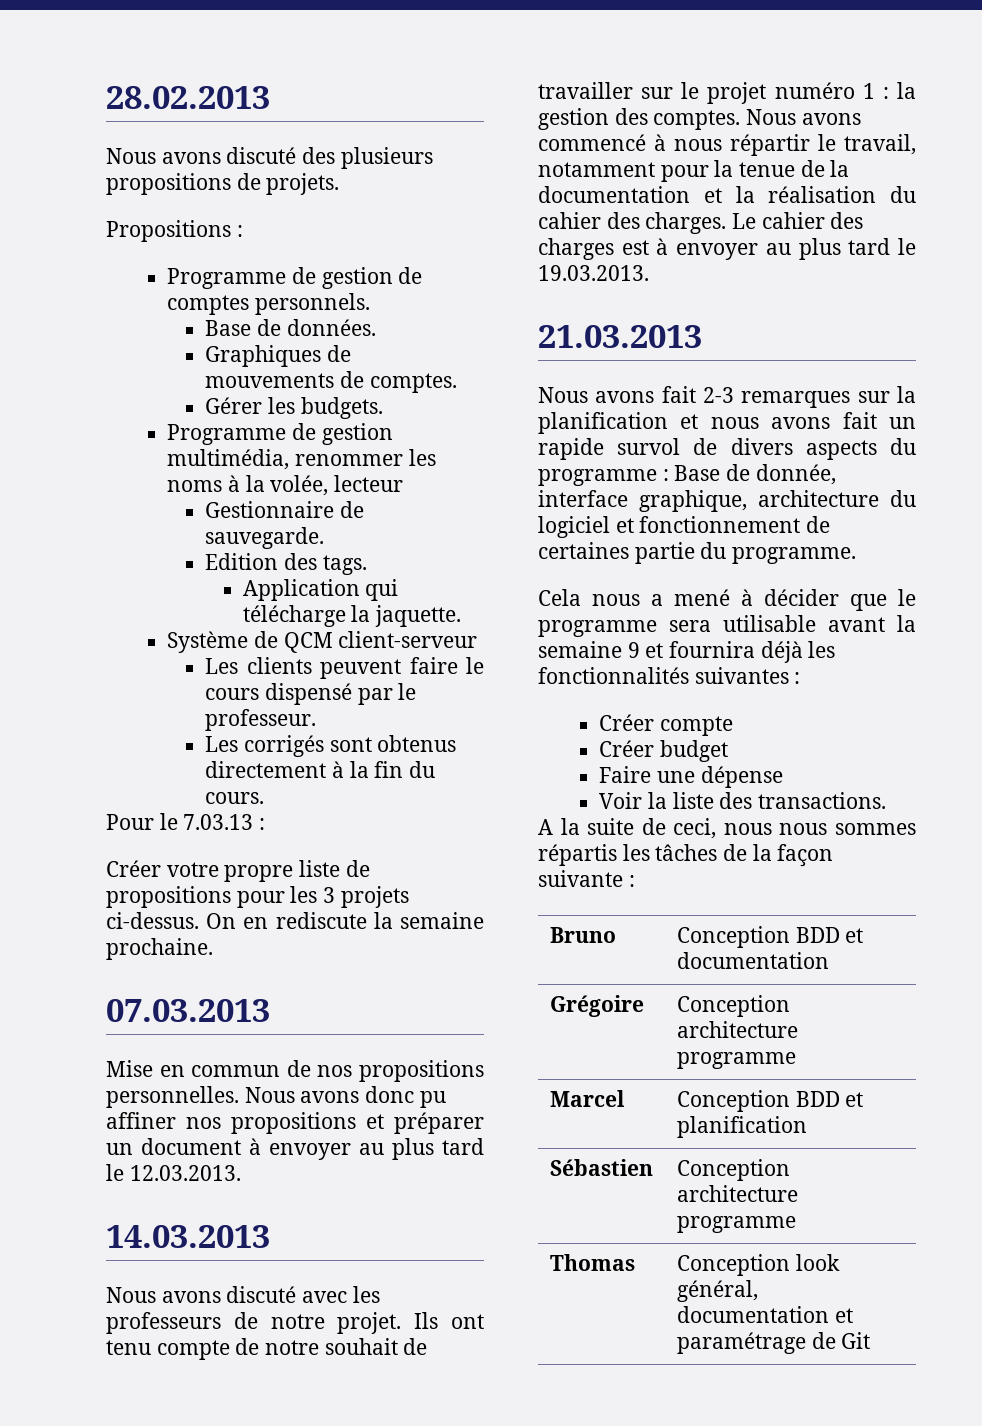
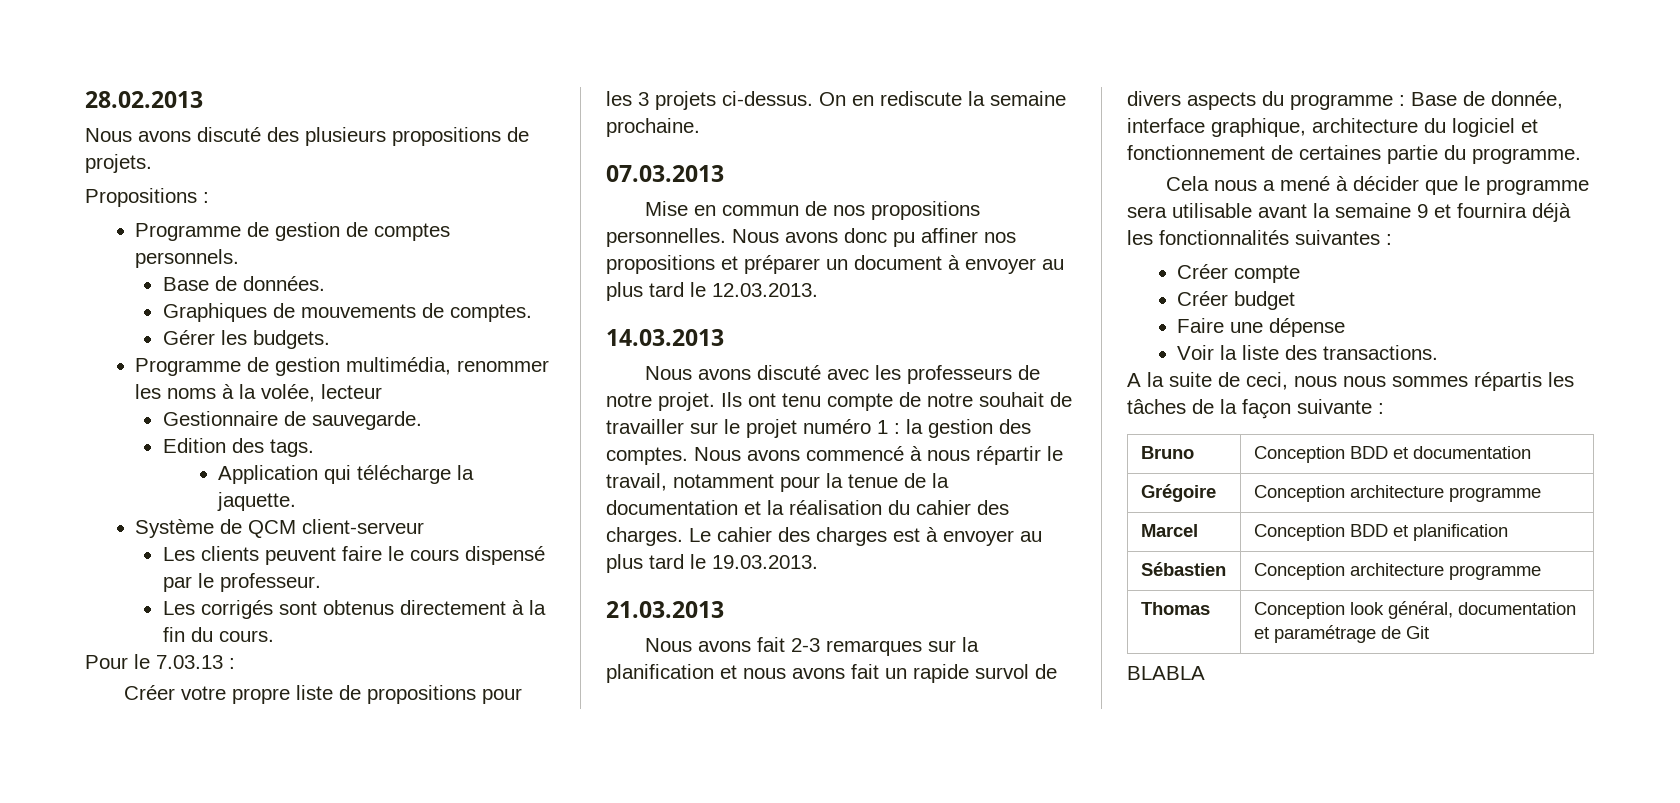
(871, 1340) none -> [1127,666,1205,680] // BLABLA

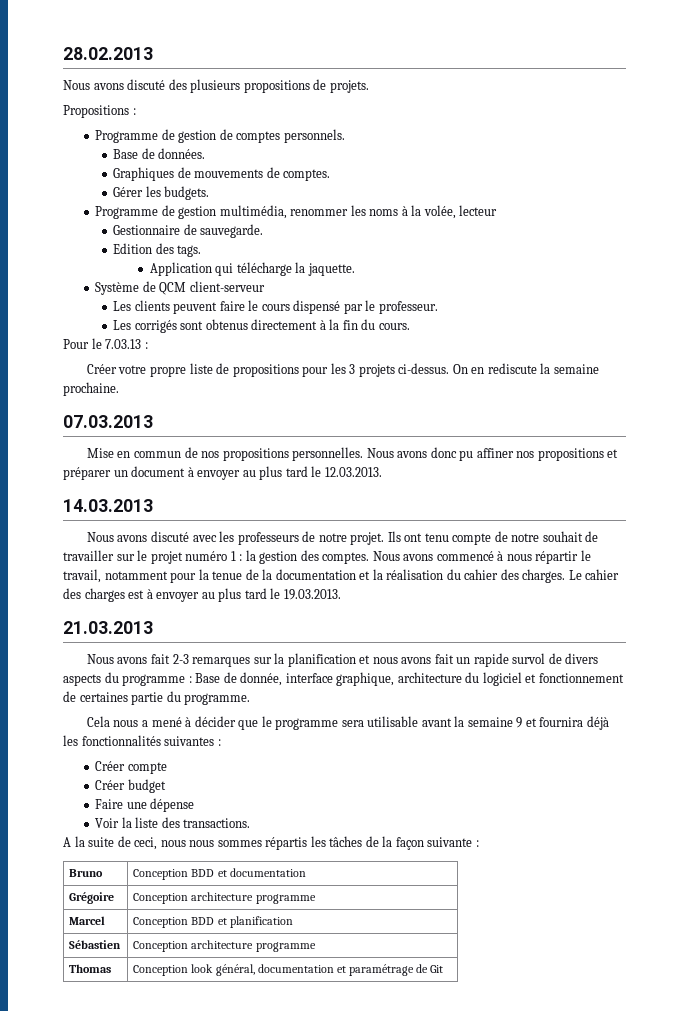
[1127,666,1205,680] // BLABLA -> (444, 969) none

